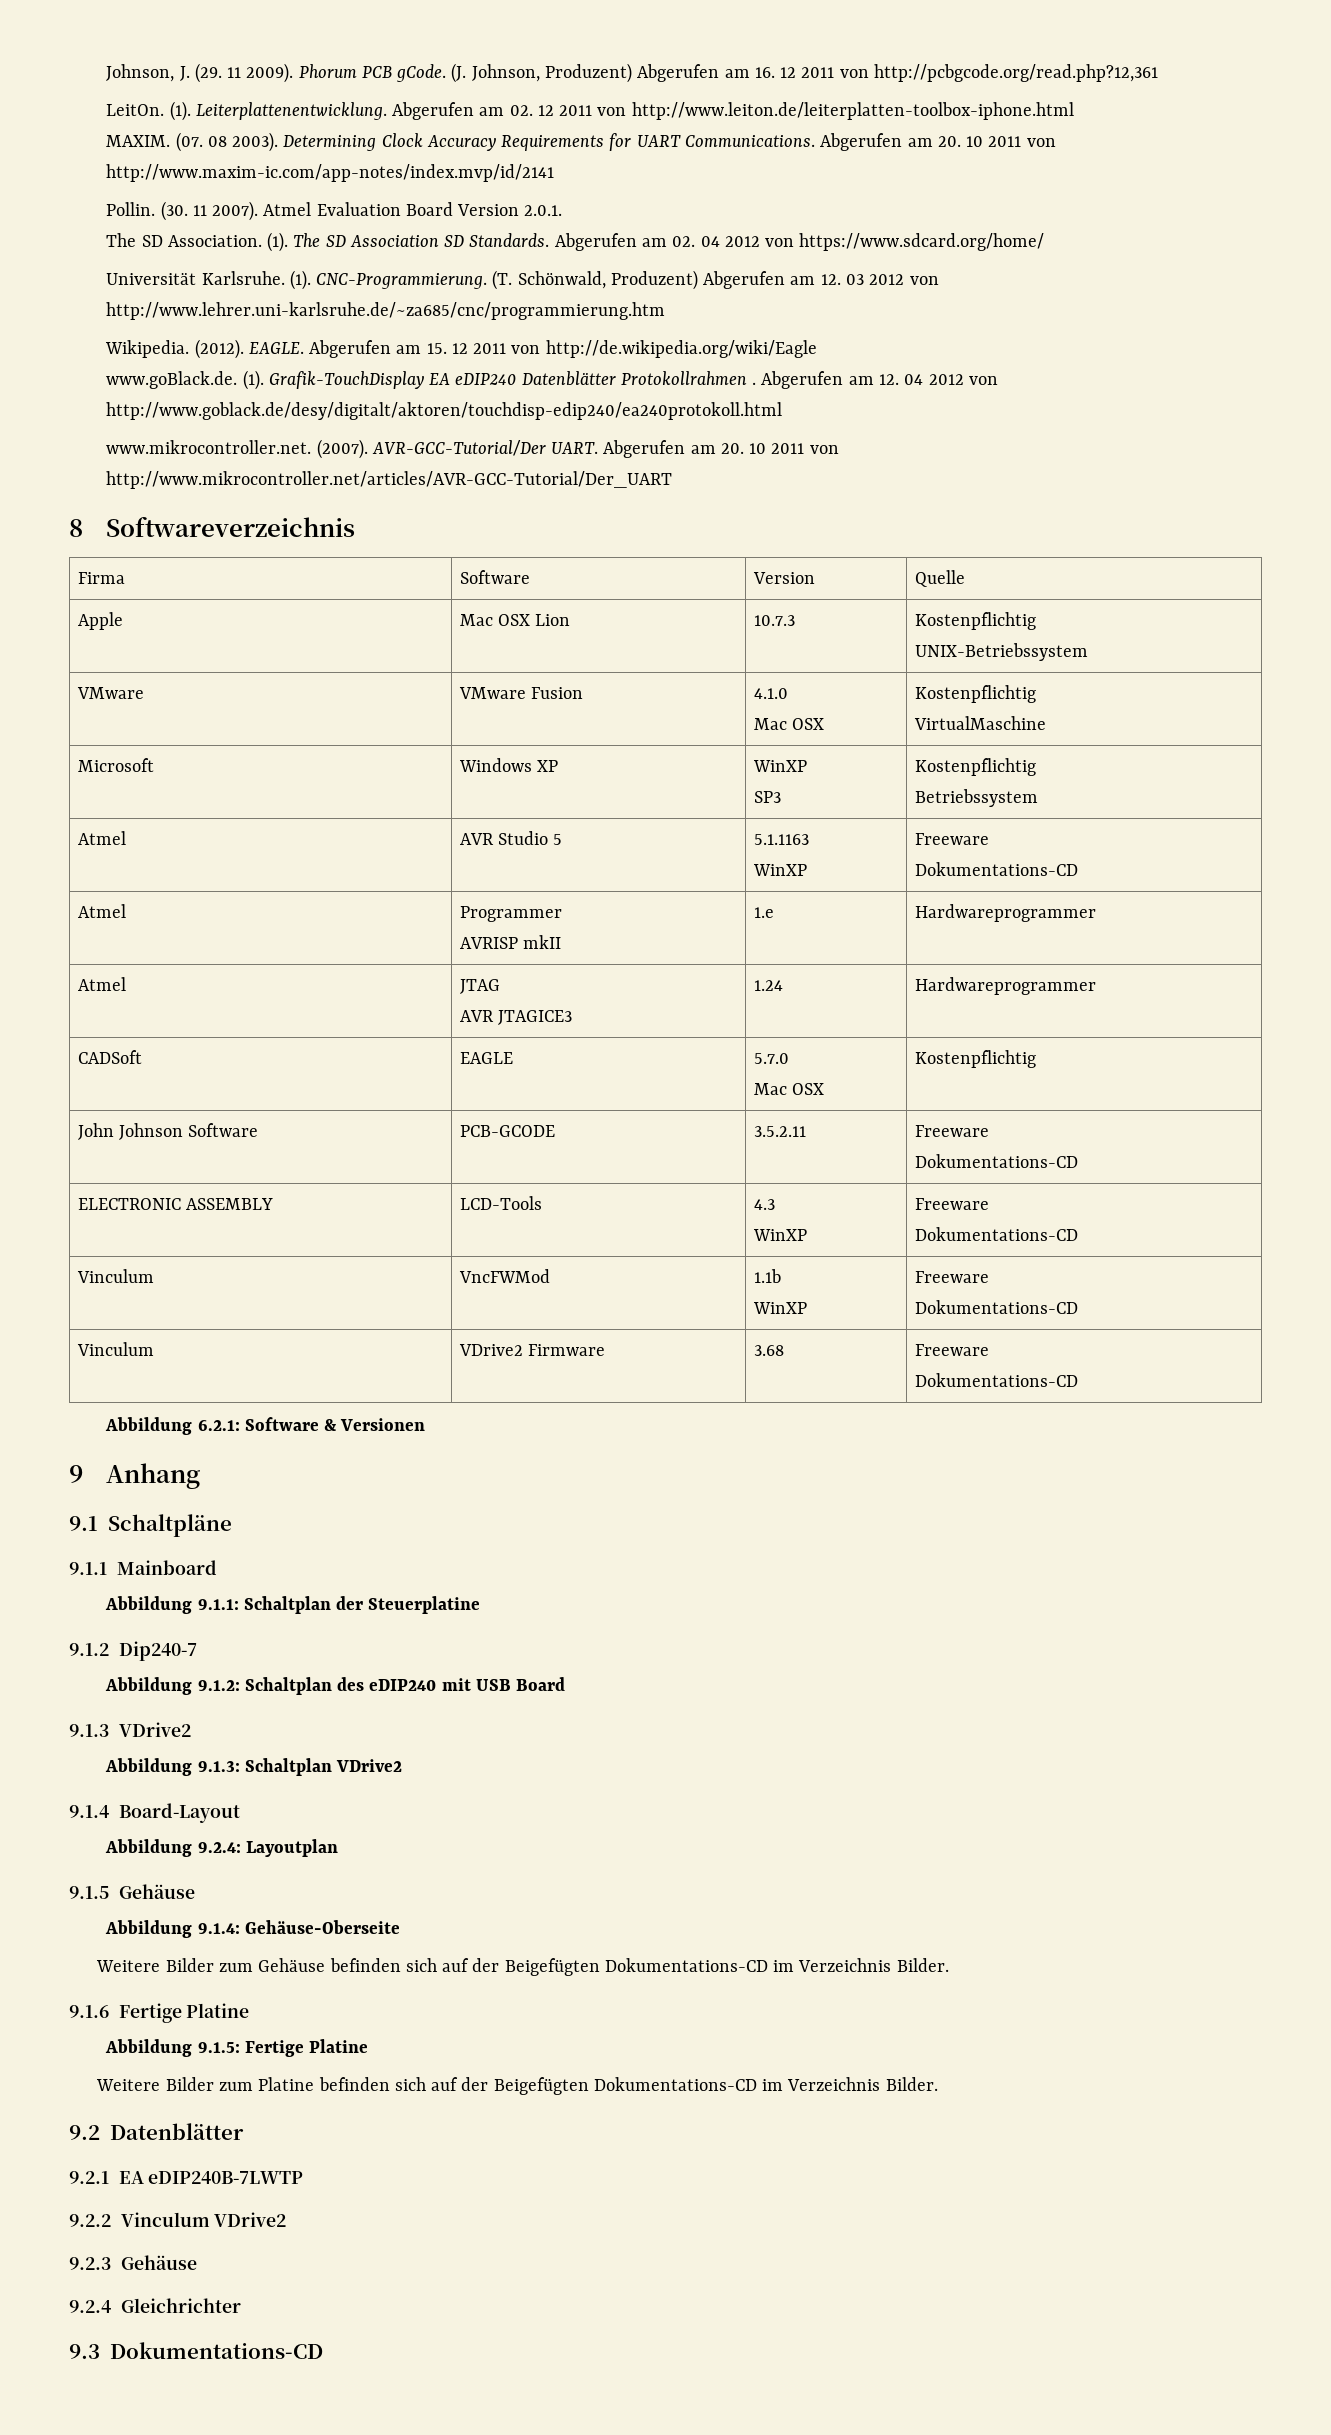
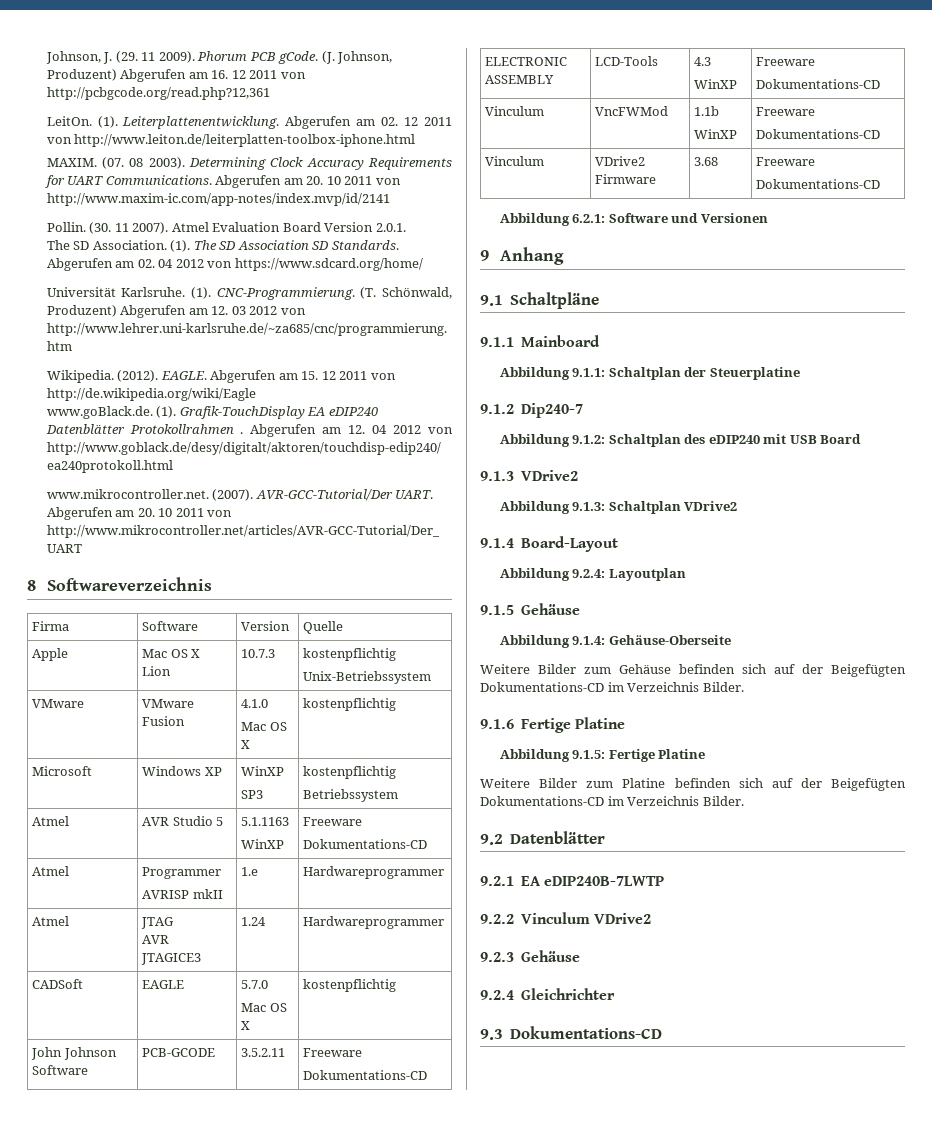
[498,614,531,626] OSX -> [170,649,201,658] OS X
[914,612,1036,630] [914,643,1088,661] Kostenpflichtig // UNIX-Betriebssystem -> [303,648,397,661] [303,671,432,684] kostenpflichtig // Unix-Betriebssystem
[792,718,825,730] [914,685,1036,703] [913,716,1046,730] OSX | Kostenpflichtig // VirtualMaschine -> [269,722,287,731] [241,740,251,749] [303,698,397,711] OS X | kostenpflichtig
[914,758,1036,776] Kostenpflichtig -> [303,766,397,779] kostenpflichtig
[792,1083,825,1095] [914,1050,1036,1068] OSX | Kostenpflichtig -> [269,1003,287,1012] [241,1021,251,1030] [303,979,397,992] OS X | kostenpflichtig
[324,1419,337,1431] & -> [671,213,699,223] und

